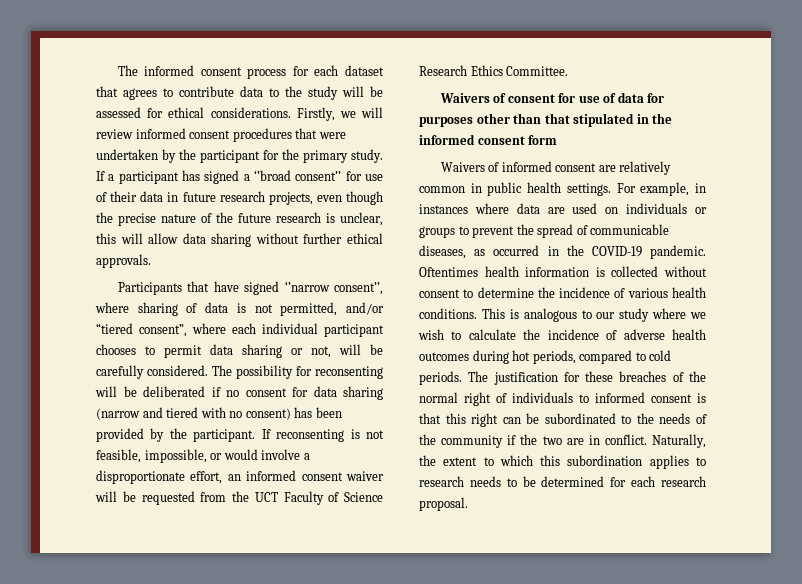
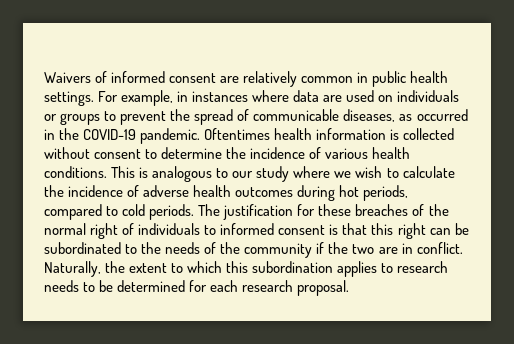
[117,65,384,79] [96,86,383,100] [96,107,383,121] [96,128,346,142] [96,149,383,163] [96,170,384,184] [96,191,383,205] [96,212,383,226] [96,233,383,247] [96,254,151,268] [117,281,383,295] [95,302,385,316] [96,323,384,337] [96,344,383,358] [96,365,383,379] [95,386,383,400] [96,407,342,420] [96,428,384,442] [96,449,310,463] [96,470,384,484] [95,491,383,505] [419,65,569,76] [439,92,665,103] [419,113,673,127] [419,134,558,145] The informed consent process for each dataset that agrees to contribute data to the study will be assessed for ethical considerations. Firstly, we will review informed consent procedures that were undertaken by the participant for the primary study. If a participant has signed a ‘’broad consent’’ for use of their data in future research projects, even though the precise nature of the future research is unclear, this will allow data sharing without further ethical approvals. // Participants that have signed ‘’narrow consent’’, where sharing of data is not permitted, and/or “tiered consent”, where each individual participant chooses to permit data sharing or not, will be carefully considered. The possibility for reconsenting will be deliberated if no consent for data sharing (narrow and tiered with no consent) has been provided by the participant. If reconsenting is not feasible, impossible, or would involve a disproportionate effort, an informed consent waiver will be requested from the UCT Faculty of Science Research Ethics Committee. // Waivers of consent for use of data for purposes other than that stipulated in the informed consent form // -> (44, 77) none

